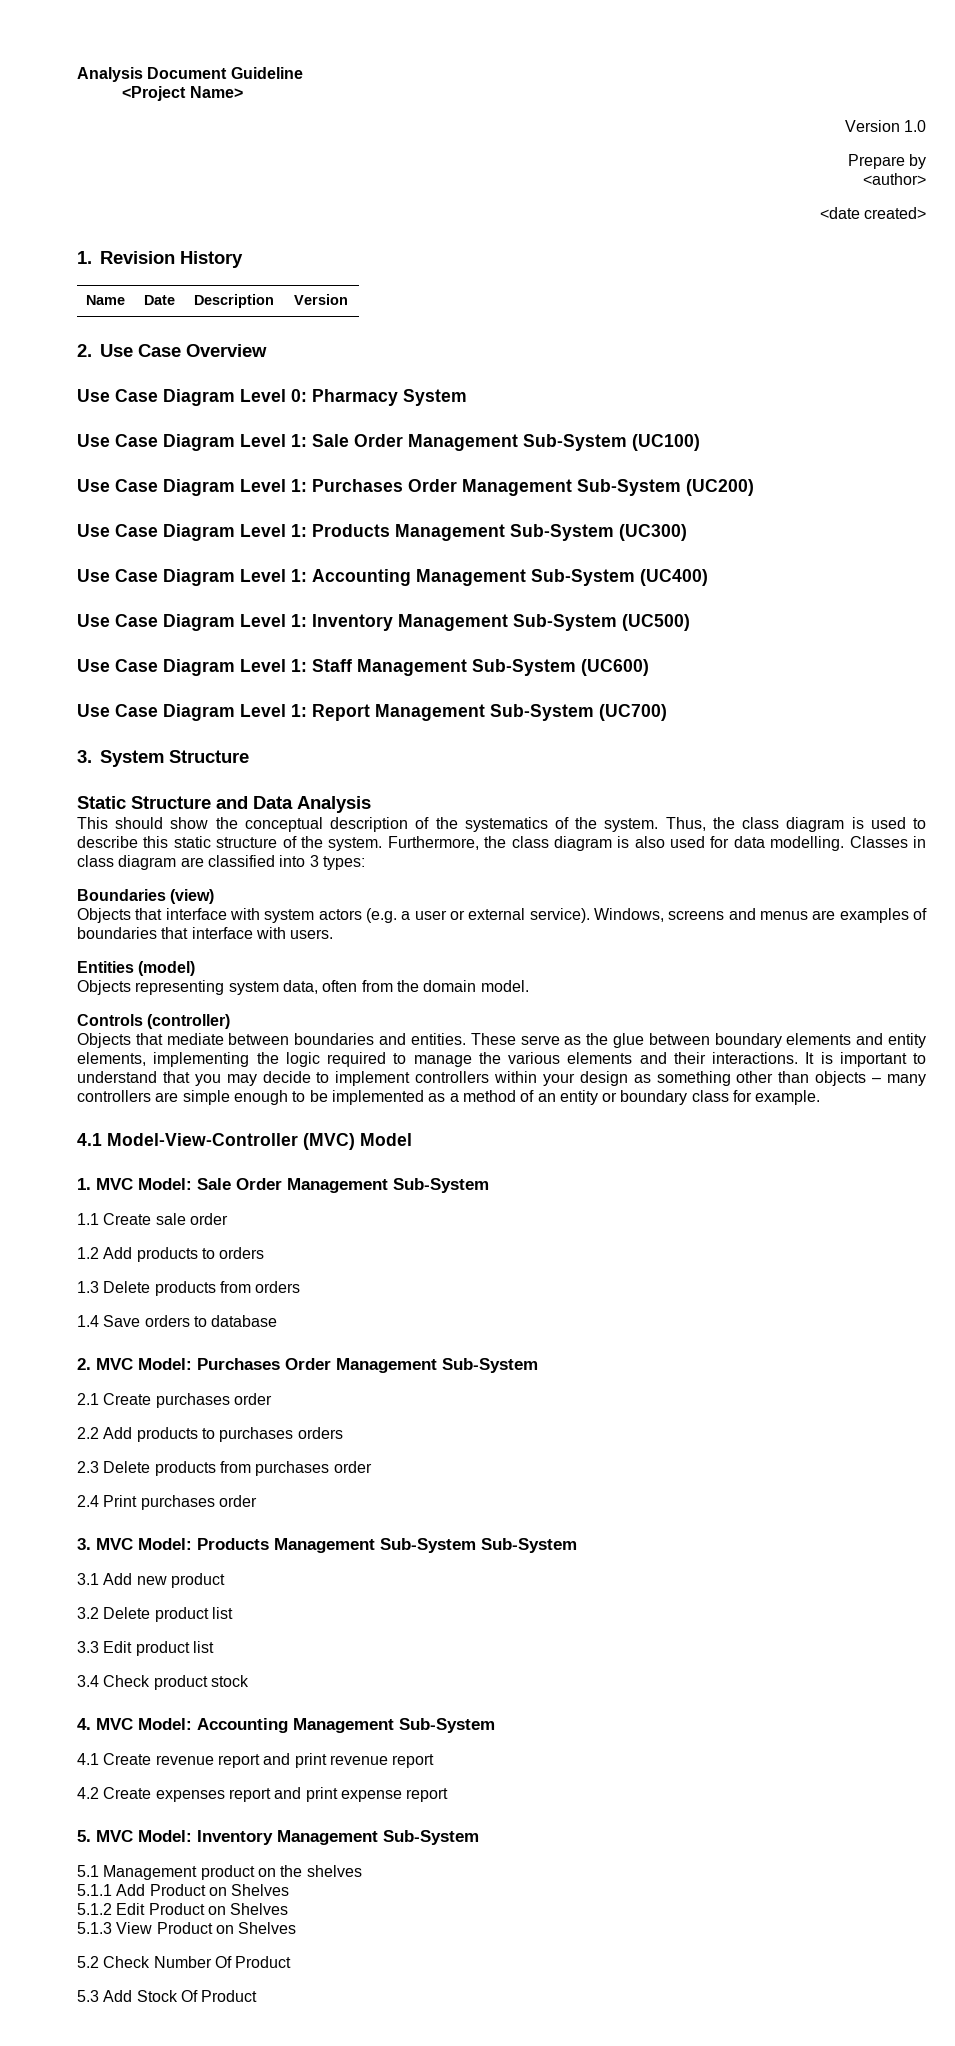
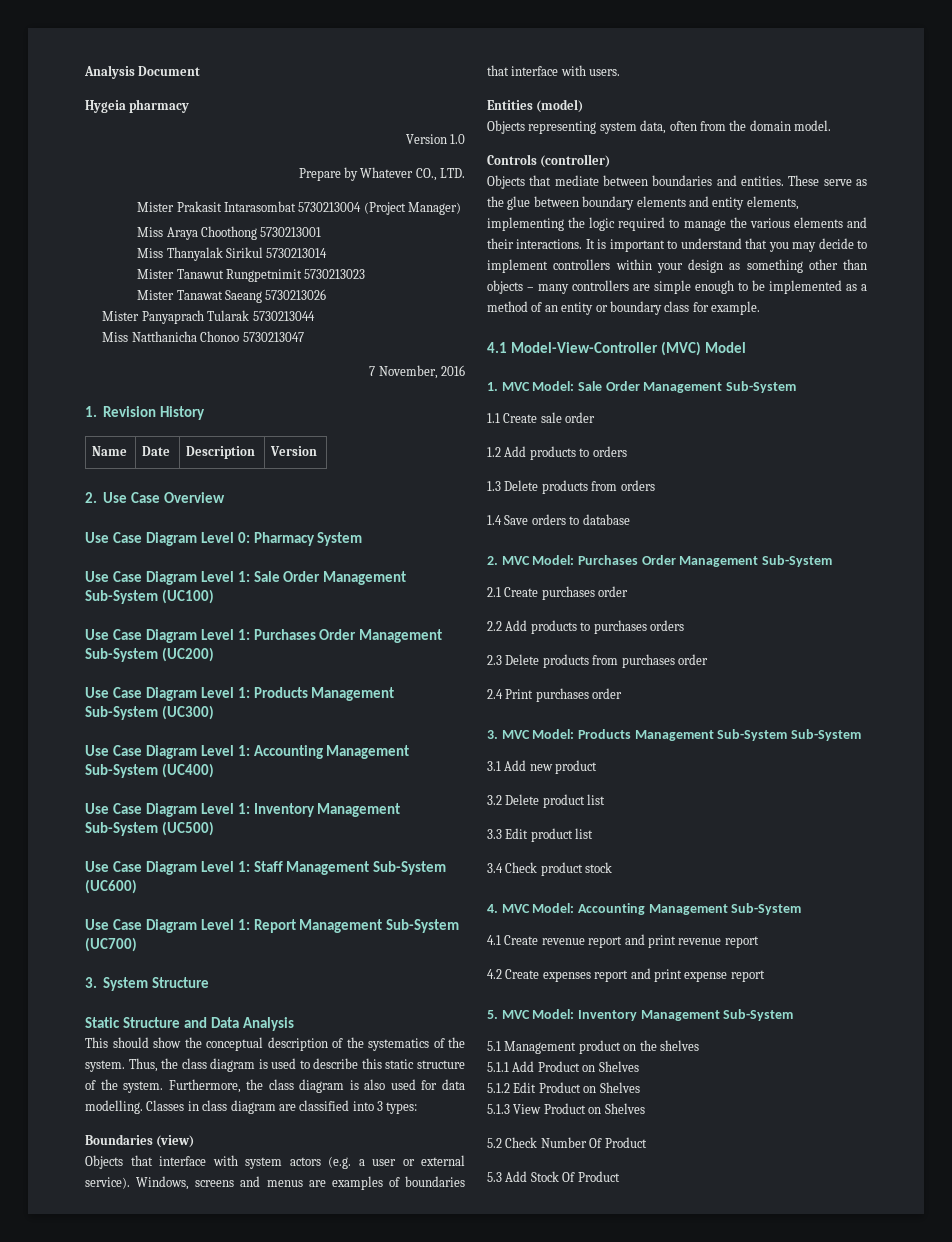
[230,67,303,79] [122,86,243,101] Guideline // <Project Name> -> [85,99,190,113] // Hygeia pharmacy
[863,173,926,185] [819,207,927,219] // <author> // <date created> -> [360,167,465,181] [137,201,462,215] [137,226,322,240] [137,247,328,261] [137,269,366,282] [137,289,327,303] [102,310,315,324] [102,331,304,342] [369,365,465,379] Whatever CO., LTD. // Mister Prakasit Intarasombat 5730213004 (Project Manager) // Miss Araya Choothong 5730213001 // Miss Thanyalak Sirikul 5730213014 // Mister Tanawut Rungpetnimit 5730213023 // Mister Tanawat Saeang 5730213026 // Mister Panyaprach Tularak 5730213044 // Miss Natthanicha Chonoo 5730213047 // 7 November, 2016

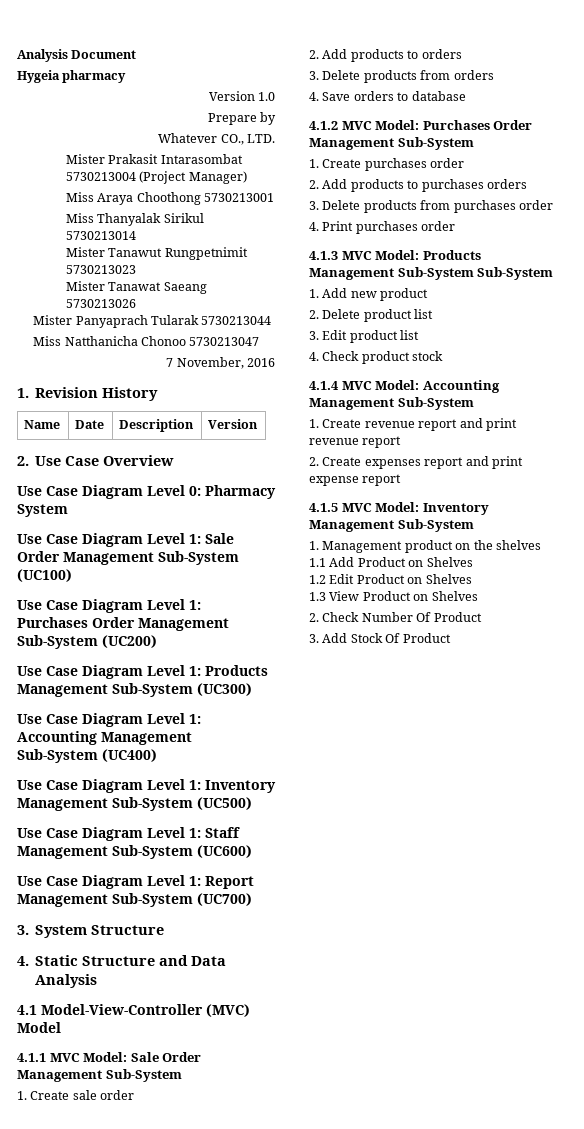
(358, 174) none -> (276, 118) //
(210, 982) none -> [17,956,29,966] 4.
[85,1037,465,1051] [85,1058,465,1072] [85,1079,466,1093] [85,1100,418,1114] [85,1134,195,1148] [85,1155,465,1169] [85,1176,465,1190] [487,65,621,76] [487,99,584,113] [487,120,831,134] [487,154,611,168] [487,175,867,189] [487,196,799,210] [487,217,867,231] [487,238,867,252] [487,259,867,273] [487,280,867,294] [487,301,760,315] // This should show the conceptual description of the systematics of the system. Thus, the class diagram is used to describe this static structure of the system. Furthermore, the class diagram is also used for data modelling. Classes in class diagram are classified into 3 types: // Boundaries (view) // Objects that interface with system actors (e.g. a user or external service). Windows, screens and menus are examples of boundaries that interface with users. // Entities (model) // Objects representing system data, often from the domain model. // Controls (controller) // Objects that mediate between boundaries and entities. These serve as the glue between boundary elements and entity elements, implementing the logic required to manage the various elements and their interactions. It is important to understand that you may decide to implement controllers within your design as something other than objects – many controllers are simple enough to be implemented as a method of an entity or boundary class for example. -> (98, 981) none
[487,382,498,391] 1. -> [17,1053,46,1062] 4.1.1
[487,413,500,423] 1.1 -> [17,1091,27,1100] 1.
[487,447,501,457] 1.2 -> [309,50,319,59] 2.
[487,481,501,491] 1.3 -> [309,71,319,80] 3.
[487,515,502,525] 1.4 -> [309,92,319,101] 4.
[487,556,498,565] 2. -> [309,121,338,130] 4.1.2
[487,587,501,597] 2.1 -> [309,159,319,168] 1.
[487,621,502,631] 2.2 -> [309,180,319,189] 2.
[487,655,502,665] 2.3 -> [309,201,319,210] 3.
[487,689,503,699] 2.4 -> [309,222,319,231] 4.
[487,730,498,739] 3. -> [309,251,338,260] 4.1.3
[487,761,501,771] 3.1 -> [309,289,319,298] 1.
[487,795,502,805] 3.2 -> [309,310,319,319] 2.
[487,829,502,839] 3.3 -> [309,331,319,340] 3.
[487,863,503,873] 3.4 -> [309,352,319,361] 4.
[487,904,498,913] 4. -> [309,381,339,390] 4.1.4
[487,935,501,945] 4.1 -> [309,419,319,428] 1.
[487,969,502,979] 4.2 -> [309,457,319,466] 2.
[487,1010,498,1019] 5. -> [309,503,338,512] 4.1.5
[487,1041,501,1051] 5.1 -> [309,541,319,550] 1.
[487,1062,509,1072] 5.1.1 -> [309,558,326,567] 1.1
[487,1083,510,1093] 5.1.2 -> [309,575,326,584] 1.2
[487,1104,510,1114] 5.1.3 -> [309,592,326,601] 1.3
[487,1138,502,1148] 5.2 -> [309,613,319,622] 2.
[487,1172,502,1182] 5.3 -> [309,634,319,643] 3.

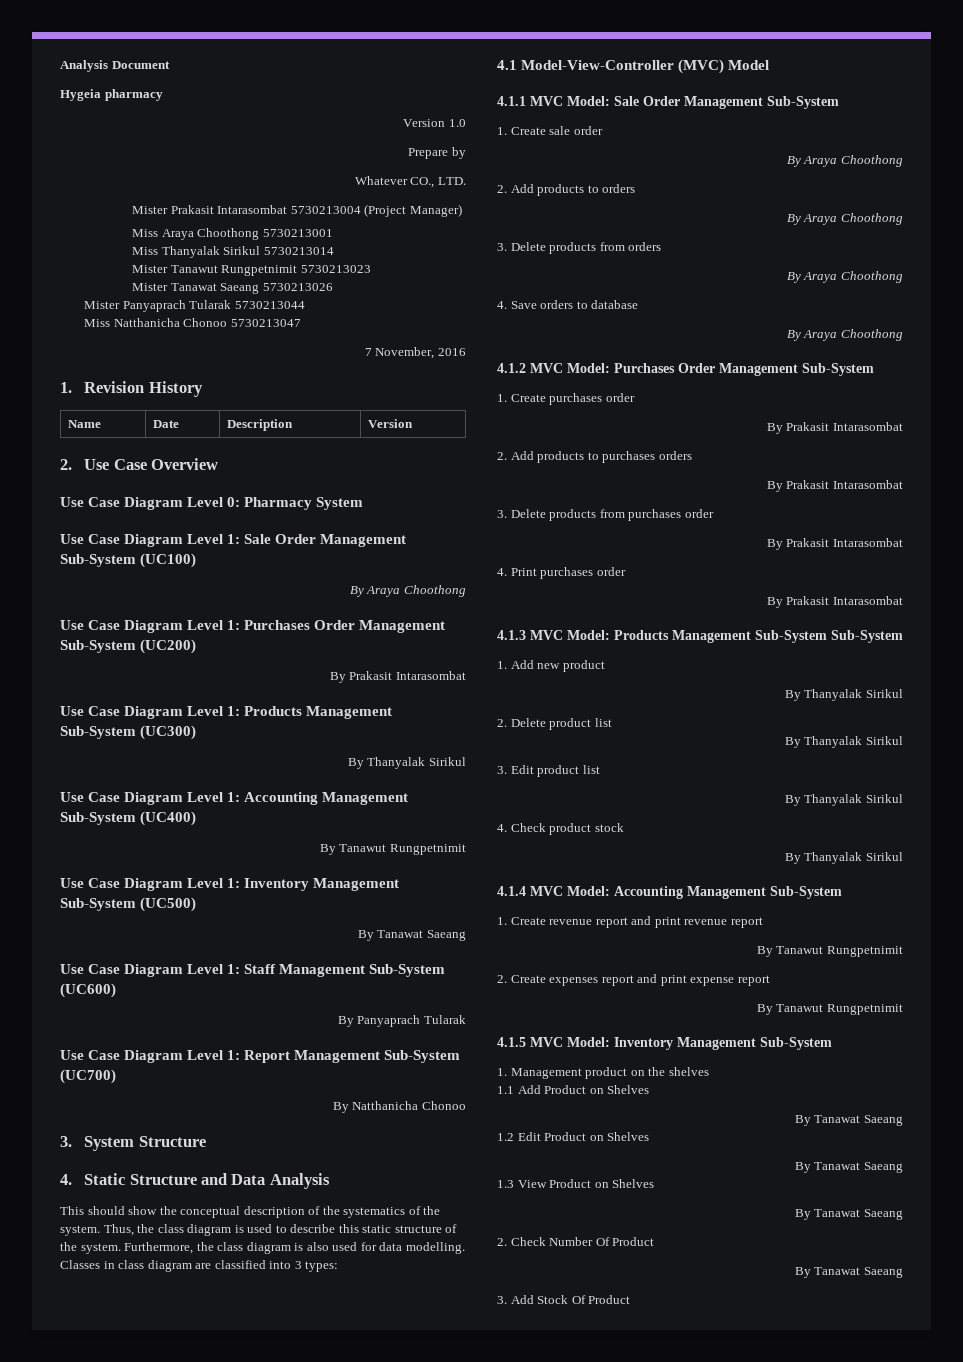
(72, 575) none -> [349,585,466,597] // By Araya Choothong
(157, 641) none -> [329,671,466,683] // By Prakasit Intarasombat
(252, 689) none -> [347,757,466,769] // By Thanyalak Sirikul
(157, 755) none -> [319,844,466,855] // By Tanawut Rungpetnimit
(252, 803) none -> [357,930,466,941] // By Tanawat Saeang
(252, 851) none -> [337,1015,466,1027] // By Panyaprach Tularak
(252, 899) none -> [332,1101,466,1113] // By Natthanicha Chonoo
(98, 981) none -> [60,1206,441,1218] [60,1224,458,1236] [60,1242,465,1254] [60,1260,339,1272] // This should show the conceptual description of the systematics of the system. Thus, the class diagram is used to describe this static structure of the system. Furthermore, the class diagram is also used for data modelling. Classes in class diagram are classified into 3 types:
(135, 1095) none -> [786,155,903,167] // By Araya Choothong
(462, 54) none -> [786,213,903,225] // By Araya Choothong
(494, 75) none -> [786,271,903,283] // By Araya Choothong
(466, 96) none -> [786,329,903,341] // By Araya Choothong
(465, 163) none -> [766,422,903,434] // By Prakasit Intarasombat
(527, 184) none -> [766,480,903,492] // By Prakasit Intarasombat
(553, 205) none -> [766,538,903,550] // By Prakasit Intarasombat
(456, 226) none -> [766,596,903,608] // By Prakasit Intarasombat
(429, 294) none -> [784,689,903,701] // By Thanyalak Sirikul
(434, 314) none -> [784,736,903,748] // By Thanyalak Sirikul
(420, 335) none -> [784,794,903,806] // By Thanyalak Sirikul
(444, 356) none -> [784,852,903,864] // By Thanyalak Sirikul
(402, 442) none -> [756,946,903,957] // By Tanawut Rungpetnimit
(402, 480) none -> [756,1004,903,1015] // By Tanawut Rungpetnimit
(473, 562) none -> [794,1115,903,1126] // By Tanawat Saeang
(472, 579) none -> [794,1162,903,1173] // By Tanawat Saeang
(478, 596) none -> [794,1209,903,1220] // By Tanawat Saeang
(482, 617) none -> [794,1267,903,1278] // By Tanawat Saeang

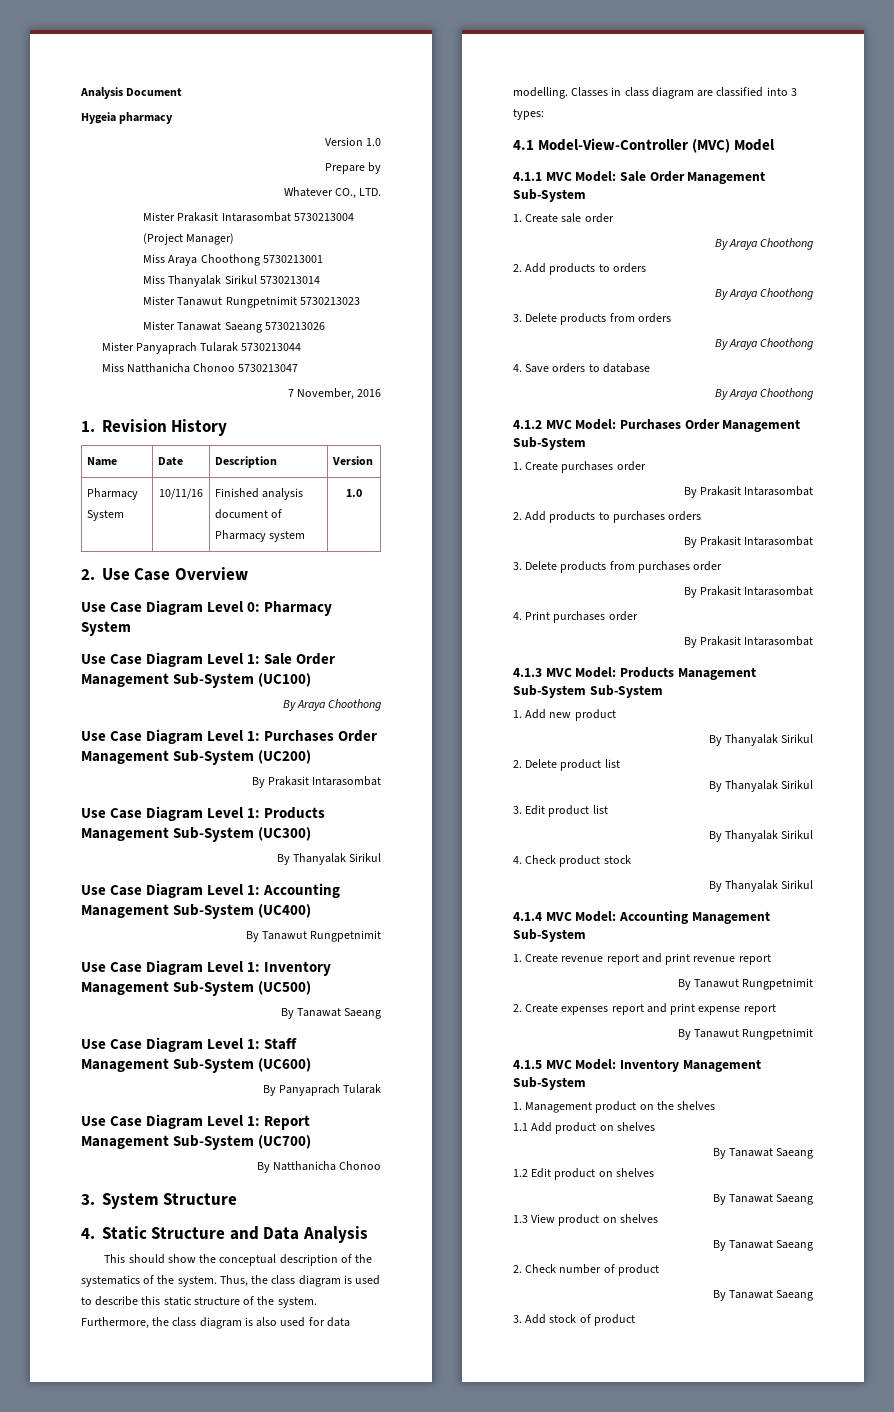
(413, 423) none -> [86,488,138,500] [86,510,124,521] [159,488,203,499] [214,488,303,500] [214,509,282,519] [214,530,305,542] [346,489,362,497] // Pharmacy System | 10/11/16 | Finished analysis document of Pharmacy system | 1.0
[544,1085,650,1094] Product on Shelves -> [555,1122,655,1134] product on shelves
[544,1132,650,1141] Product on Shelves -> [554,1168,654,1180] product on shelves
[549,1179,655,1188] Product on Shelves -> [558,1214,658,1226] product on shelves
[549,1237,655,1246] Number Of Product -> [559,1264,659,1276] number of product
[537,1295,631,1304] Stock Of Product -> [549,1314,635,1326] stock of product

